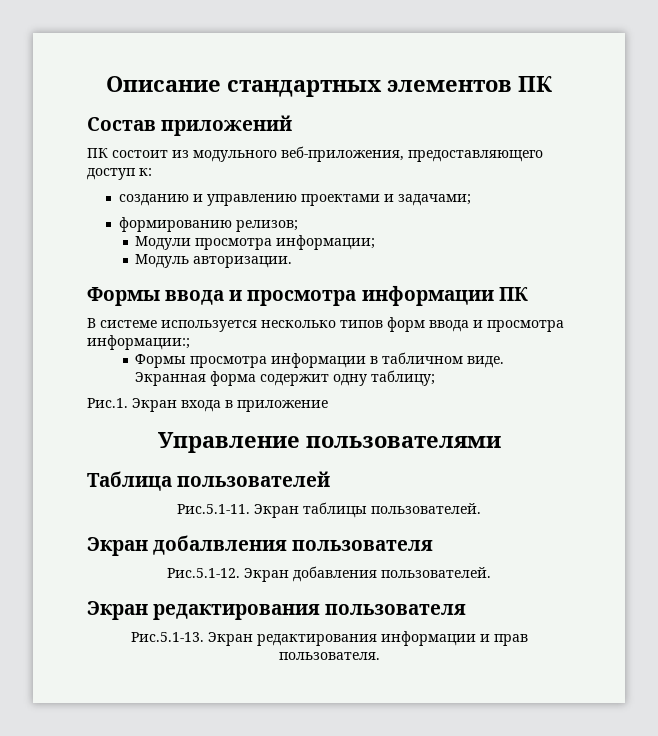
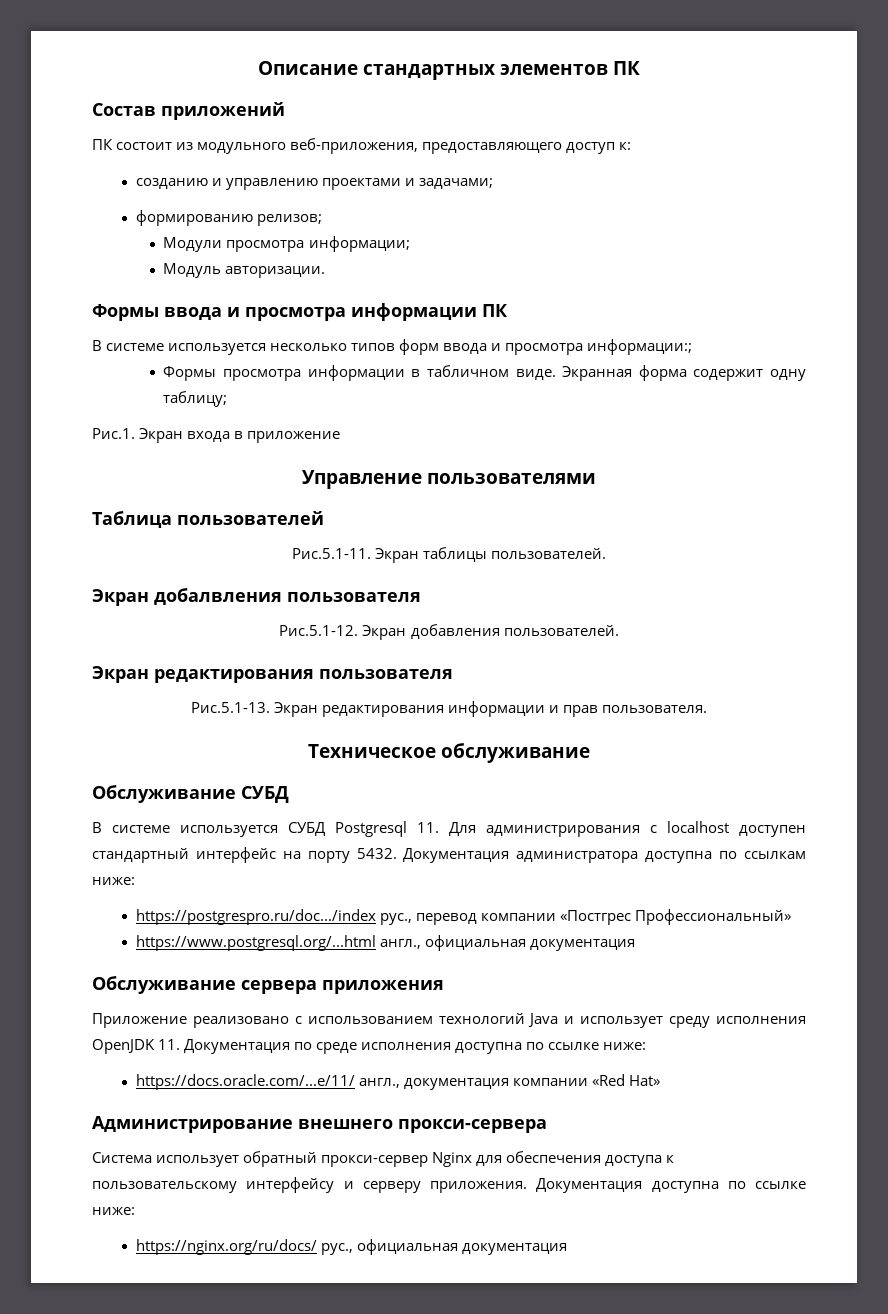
(380, 656) none -> [307,743,591,763] [92,785,289,803] [92,821,806,837] [92,847,807,863] [92,877,135,885] [135,909,792,925] [135,935,636,951] [92,976,444,994] [92,1013,806,1028] [92,1039,647,1054] [135,1074,661,1090] [92,1116,547,1133] [92,1151,675,1167] [92,1177,806,1193] [92,1207,135,1215] [135,1239,568,1255] // Техническое обслуживание // Обслуживание СУБД // В системе используется СУБД Postgresql 11. Для администрирования с localhost доступен стандартный интерфейс на порту 5432. Документация администратора доступна по ссылкам ниже: // https://postgrespro.ru/doc.../index рус., перевод компании «Постгрес Профессиональный» // https://www.postgresql.org/...html англ., официальная документация // Обслуживание сервера приложения // Приложение реализовано с использованием технологий Java и использует среду исполнения OpenJDK 11. Документация по среде исполнения доступна по ссылке ниже: // https://docs.oracle.com/...e/11/ англ., документация компании «Red Hat» // Администрирование внешнего прокси-сервера // Система использует обратный прокси-сервер Nginx для обеспечения доступа к пользовательскому интерфейсу и серверу приложения. Документация доступна по ссылке ниже: // https://nginx.org/ru/docs/ рус., официальная документация

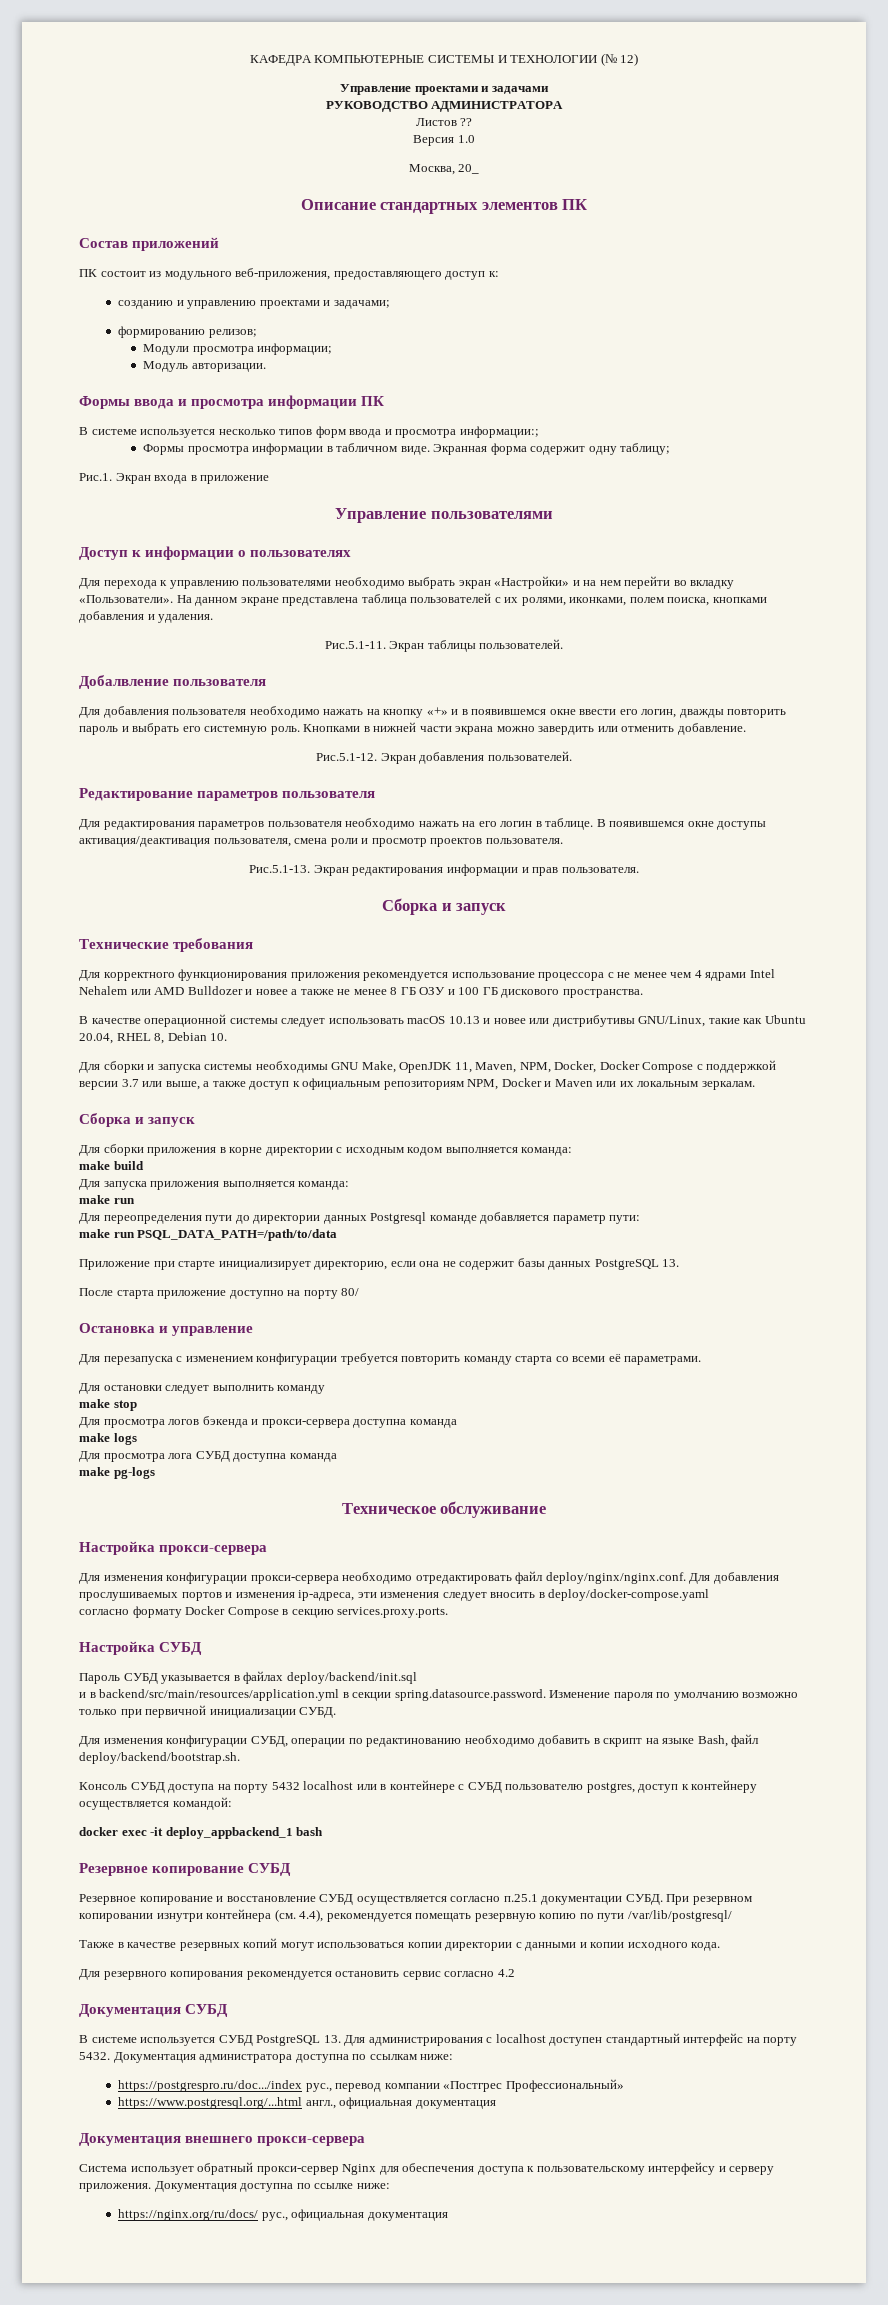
(257, 68) none -> [249,53,639,66] [340,84,549,95] [325,101,564,112] [415,118,473,126] [413,135,475,146] [408,164,480,175] КАФЕДРА КОМПЬЮТЕРНЫЕ СИСТЕМЫ И ТЕХНОЛОГИИ (№ 12) // Управление проектами и задачами // РУКОВОДСТВО АДМИНИСТРАТОРА // Листов ?? // Версия 1.0 // Москва, 20_ //
[92,511,324,528] Таблица пользователей -> [79,546,352,560] [79,576,735,589] [79,593,767,606] [79,611,214,623] Доступ к информации о пользователях // Для перехода к управлению пользователями необходимо выбрать экран «Настройки» и на нем перейти во вкладку «Пользователи». На данном экране представлена таблица пользователей с их ролями, иконками, полем поиска, кнопками добавления и удаления.
[92,588,421,606] [279,624,619,640] [92,666,453,683] Экран добалвления пользователя // Рис.5.1-12. Экран добавления пользователей. // Экран редактирования пользователя -> [79,675,267,689] [79,706,787,718] [79,722,746,735] [316,751,572,764] [79,788,376,801] [79,818,767,830] [79,836,563,847] Добалвление пользователя // Для добавления пользователя необходимо нажать на кнопку «+» и в появившемся окне ввести его логин, дважды повторить пароль и выбрать его системную роль. Кнопками в нижней части экрана можно завердить или отменить добавление. // Рис.5.1-12. Экран добавления пользователей. // Редактирование параметров пользователя // Для редактирования параметров пользователя необходимо нажать на его логин в таблице. В появившемся окне доступы активация/деактивация пользователя, смена роли и просмотр проектов пользователя.
[307,743,591,763] [92,785,236,803] Техническое обслуживание // Обслуживание -> [382,898,506,915] [79,938,254,952] [79,969,775,981] [79,986,643,998] [79,1014,806,1027] [79,1032,228,1044] [79,1060,777,1073] [79,1078,755,1090] [79,1113,196,1127] [79,1144,573,1156] [79,1161,144,1170] [79,1179,350,1190] [79,1195,135,1204] [79,1212,641,1224] [79,1229,338,1241] [79,1258,680,1270] [79,1288,360,1299] [79,1323,254,1336] [79,1353,702,1365] [79,1383,326,1394] [79,1399,137,1411] [79,1416,457,1428] [79,1433,137,1445] [79,1451,337,1462] [79,1467,155,1479] [341,1501,547,1518] [79,1541,268,1555] [79,1571,779,1584] [79,1589,710,1601] [79,1606,449,1618] [79,1641,203,1655] [79,1671,417,1684] [79,1689,799,1701] [79,1705,337,1718] [79,1734,760,1747] [79,1752,240,1764] [79,1780,758,1793] [79,1797,232,1810] [79,1827,324,1839] [79,1863,292,1876] [79,1894,752,1905] [79,1909,732,1922] [79,1938,721,1951] [79,1969,515,1980] [79,2004,181,2017] Сборка и запуск // Технические требования // Для корректного функционирования приложения рекомендуется использование процессора с не менее чем 4 ядрами Intel Nehalem или AMD Bulldozer и новее а также не менее 8 ГБ ОЗУ и 100 ГБ дискового пространства. // В качестве операционной системы следует использовать macOS 10.13 и новее или дистрибутивы GNU/Linux, такие как Ubuntu 20.04, RHEL 8, Debian 10. // Для сборки и запуска системы необходимы GNU Make, OpenJDK 11, Maven, NPM, Docker, Docker Compose с поддержкой версии 3.7 или выше, а также доступ к официальным репозиториям NPM, Docker и Maven или их локальным зеркалам. // Сборка и запуск // Для сборки приложения в корне директории с исходным кодом выполняется команда: // make build // Для запуска приложения выполняется команда: // make run // Для переопределения пути до директории данных Postgresql команде добавляется параметр пути: // make run PSQL_DATA_PATH=/path/to/data // Приложение при старте инициализирует директорию, если она не содержит базы данных PostgreSQL 13. // После старта приложение доступно на порту 80/ // Остановка и управление // Для перезапуска с изменением конфигурации требуется повторить команду старта со всеми её параметрами. // Для остановки следует выполнить команду // make stop // Для просмотра логов бэкенда и прокси-сервера доступна команда // make logs // Для просмотра лога СУБД доступна команда // make pg-logs // Техническое обслуживание // Настройка прокси-сервера // Для изменения конфигурации прокси-сервера необходимо отредактировать файл deploy/nginx/nginx.conf. Для добавления прослушиваемых портов и изменения ip-адреса, эти изменения следует вносить в deploy/docker-compose.yaml // согласно формату Docker Compose в секцию services.proxy.ports. // Настройка СУБД // Пароль СУБД указывается в файлах deploy/backend/init.sql // и в backend/src/main/resources/application.yml в секции spring.datasource.password. Изменение пароля по умолчанию возможно только при первичной инициализации СУБД. // Для изменения конфигурации СУБД, операции по редактинованию необходимо добавить в скрипт на языке Bash, файл deploy/backend/bootstrap.sh. // Консоль СУБД доступа на порту 5432 localhost или в контейнере с СУБД пользователю postgres, доступ к контейнеру осуществляется командой: // docker exec -it deploy_appbackend_1 bash // Резервное копирование СУБД // Резервное копирование и восстановление СУБД осуществляется согласно п.25.1 документации СУБД. При резервном копировании изнутри контейнера (см. 4.4), рекомендуется помещать резервную копию по пути /var/lib/postgresql/ // Также в качестве резервных копий могут использоваться копии директории с данными и копии исходного кода. // Для резервного копирования рекомендуется остановить сервис согласно 4.2 // Документация
[335,821,439,837] Postgresql 11. -> [256,2035,341,2046] PostgreSQL 13.
[92,976,444,994] [92,1013,806,1028] [92,1039,647,1054] [135,1074,661,1090] [92,1116,293,1133] Обслуживание сервера приложения // Приложение реализовано с использованием технологий Java и использует среду исполнения OpenJDK 11. Документация по среде исполнения доступна по ссылке ниже: // https://docs.oracle.com/...e/11/ англ., документация компании «Red Hat» // Администрирование -> [79,2133,181,2146] Документация

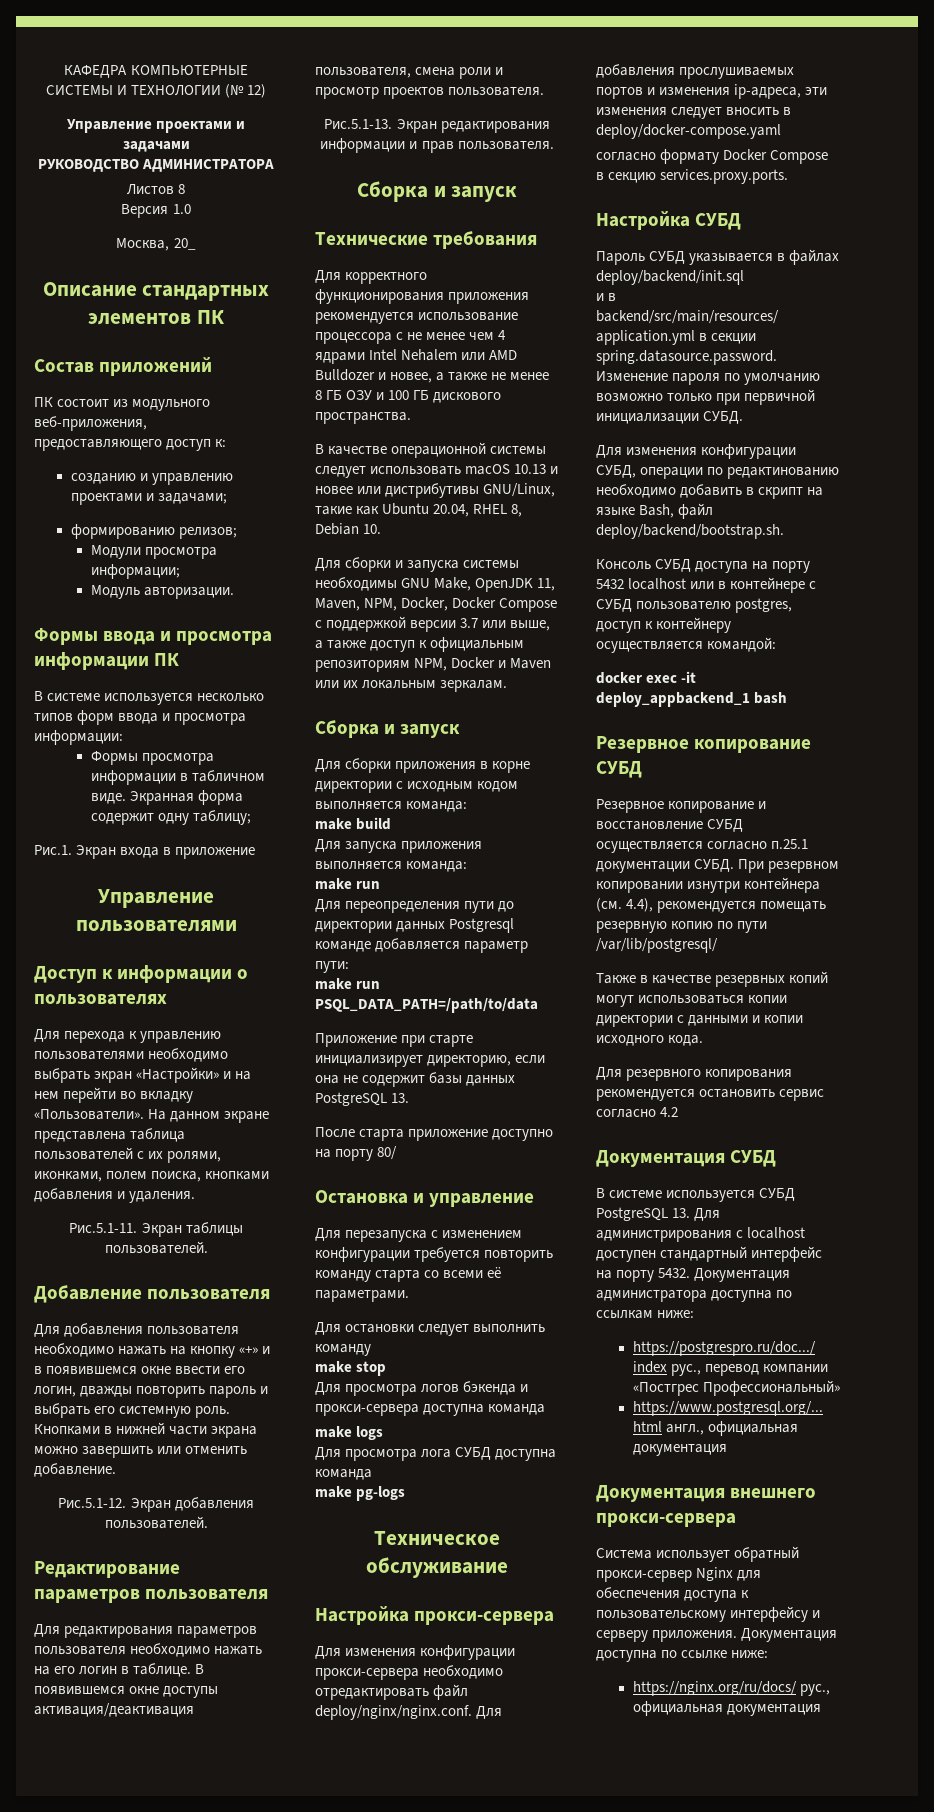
[460,118,473,126] ?? -> [178,184,186,194] 8
[459,426,539,438] информации:; -> [34,730,123,745] информации:
[79,675,169,689] Добалвление -> [34,1285,142,1303] Добавление
[538,726,595,735] завердить -> [82,1446,154,1458] завершить
[255,989,288,995] новее -> [390,372,433,383] новее,

